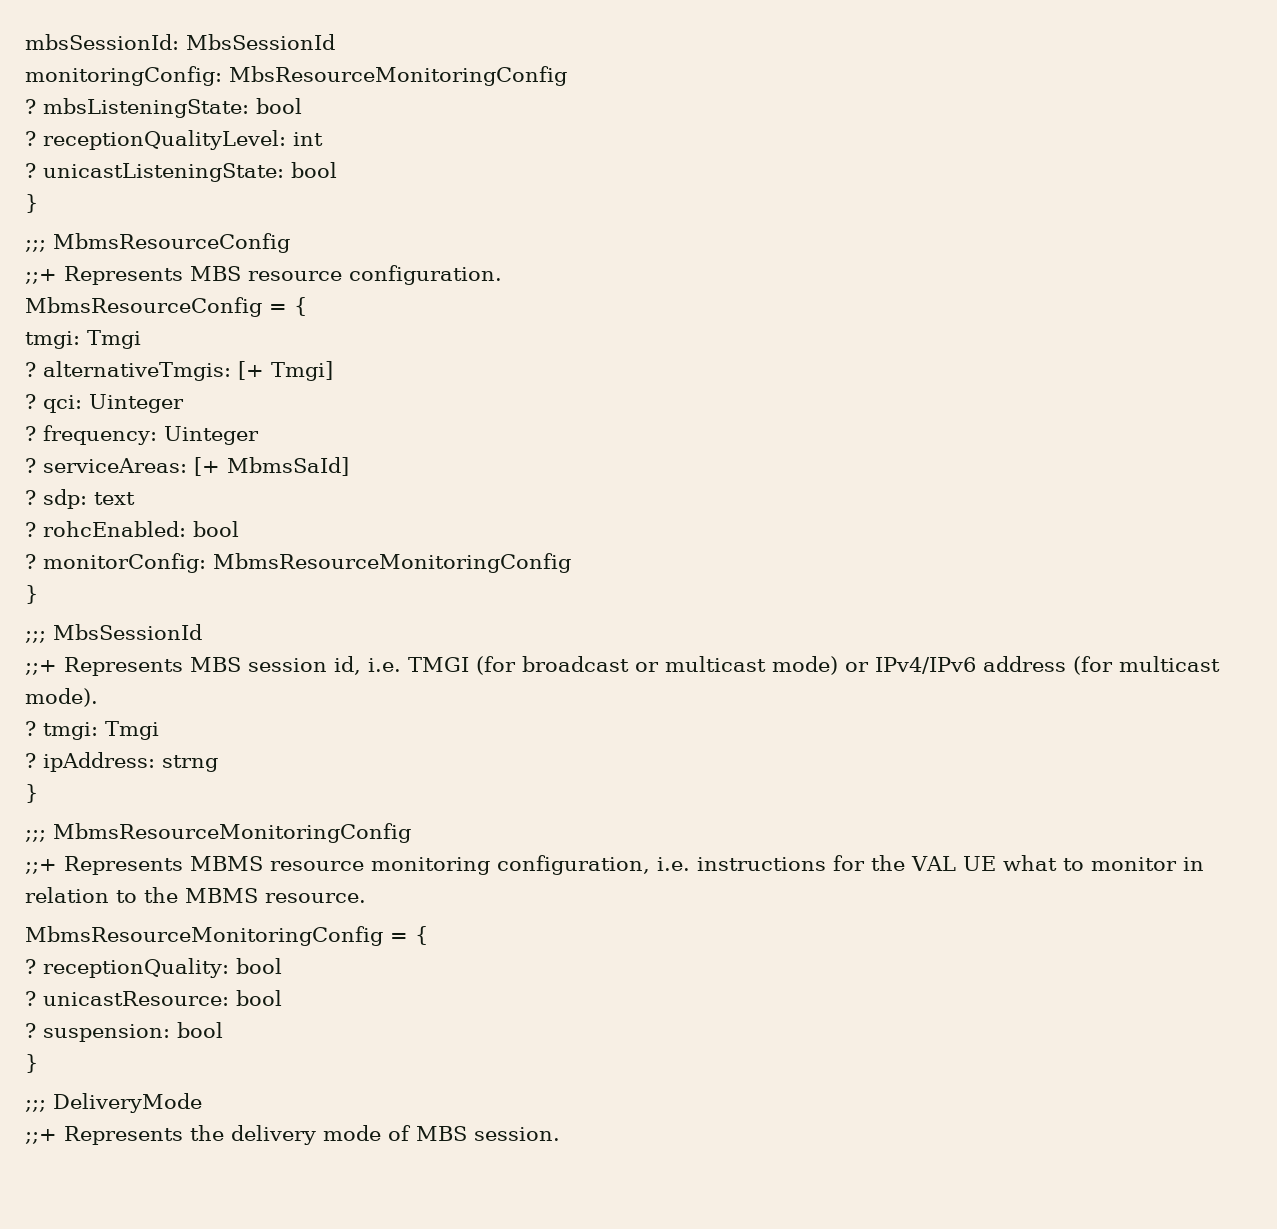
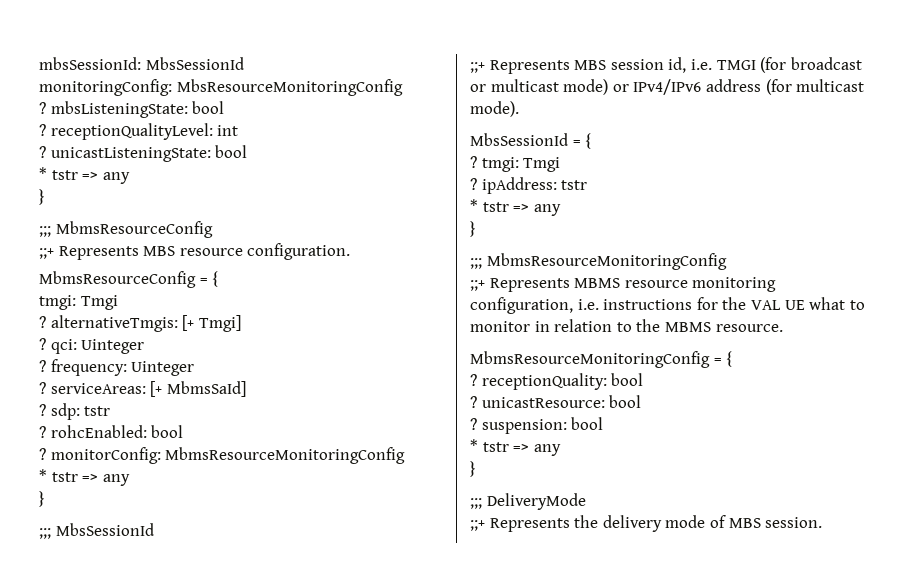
(337, 170) none -> [39,167,130,184] // * tstr => any
[94,492,135,505] text -> [84,406,111,416] tstr
(571, 563) none -> [39,469,130,486] // * tstr => any
(98, 697) none -> [470,133,592,149] // MbsSessionId = {
[162,755,218,772] strng -> [561,180,588,190] [470,199,561,216] tstr // * tstr => any
(223, 1030) none -> [470,439,561,456] // * tstr => any

